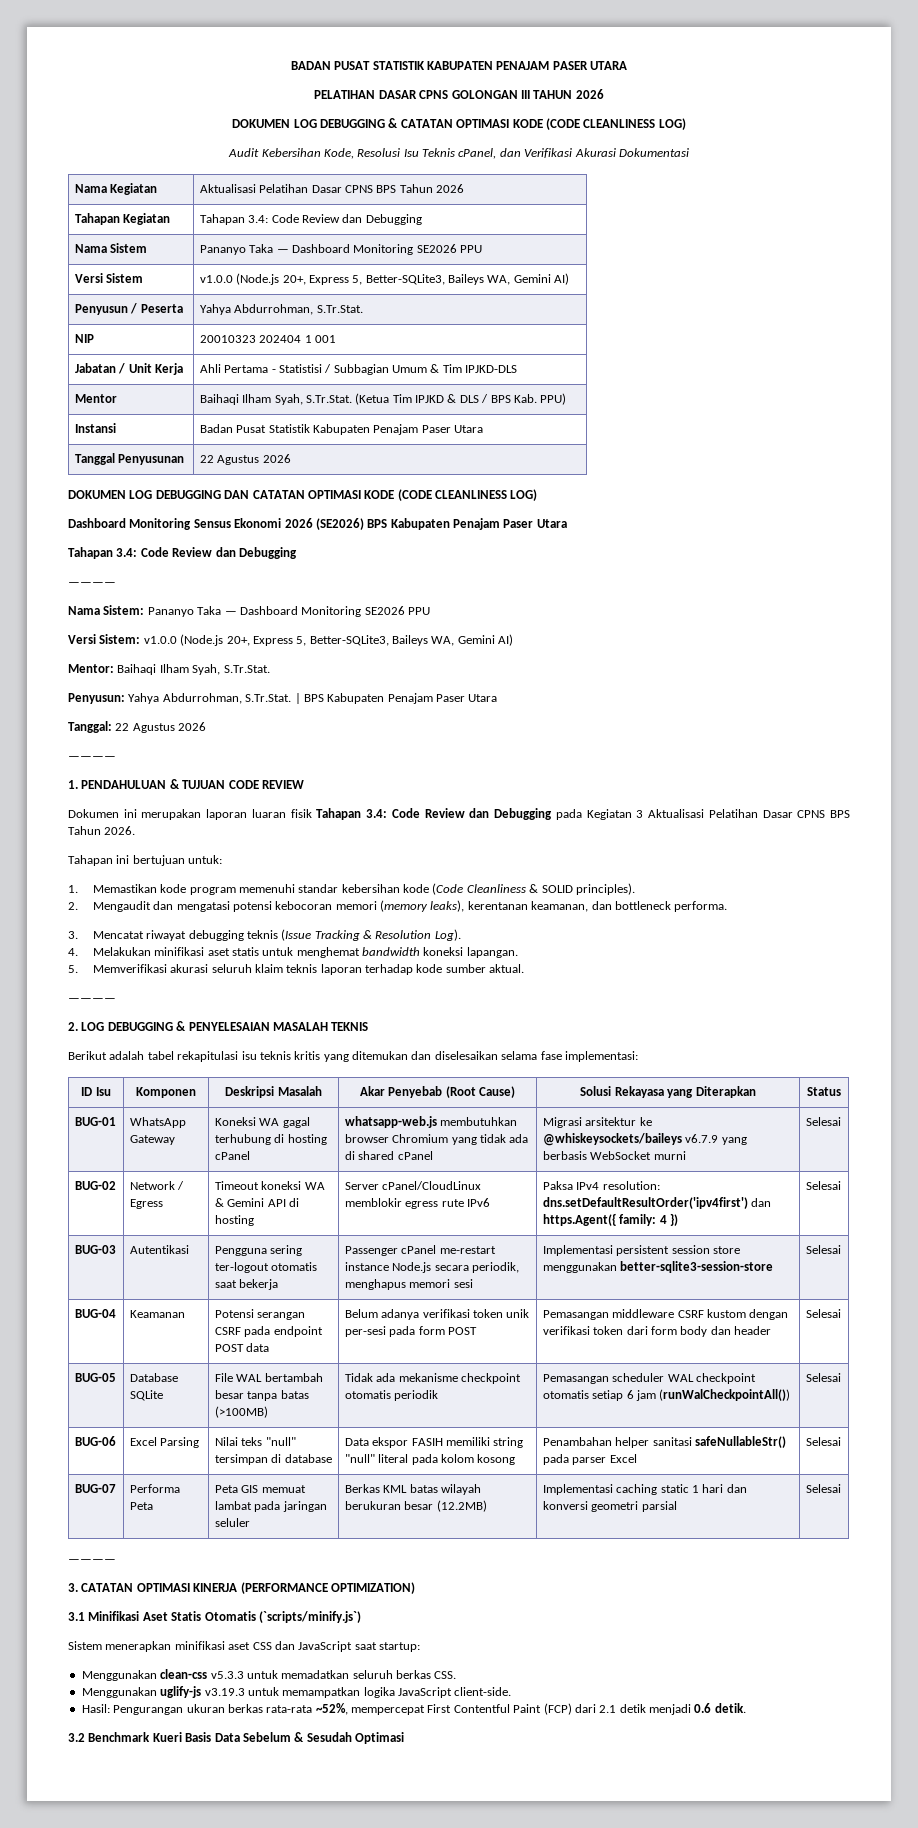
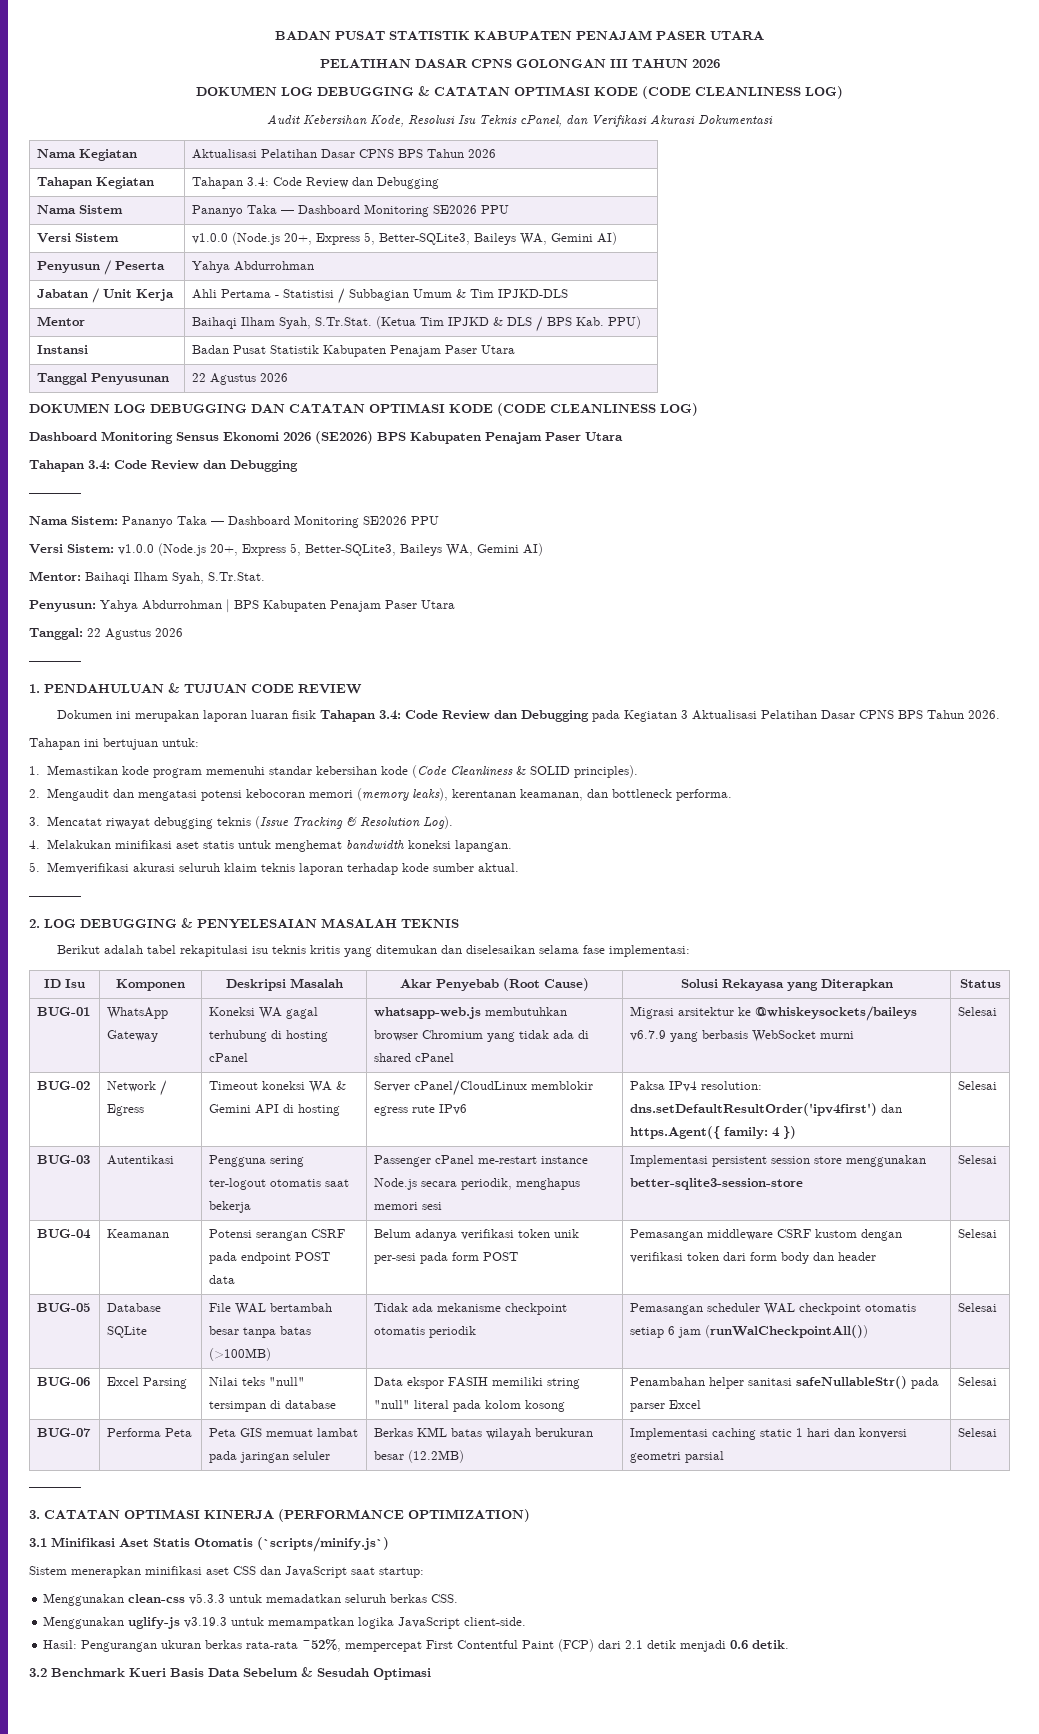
[234,304,363,315] [74,334,94,343] [199,335,336,343] Abdurrohman, S.Tr.Stat. // NIP | 20010323 202404 1 001 -> [234,261,315,271] Abdurrohman
[162,693,292,704] Abdurrohman, S.Tr.Stat. -> [142,600,222,610] Abdurrohman

